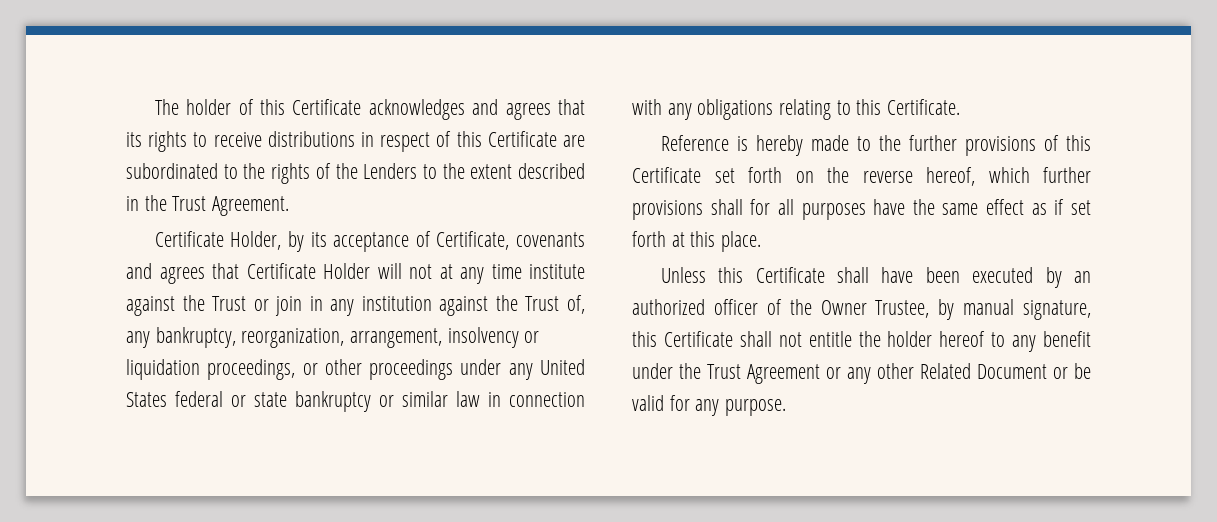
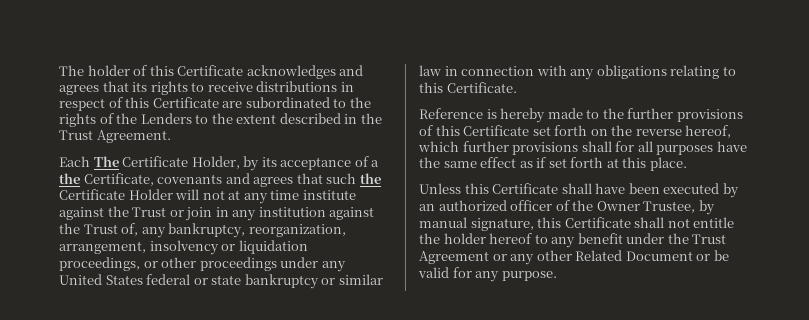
(289, 206) none -> [59,156,119,167] Each The
(431, 239) none -> [371,160,380,167] [59,173,80,184] a the
(239, 271) none -> [326,173,381,184] such the

